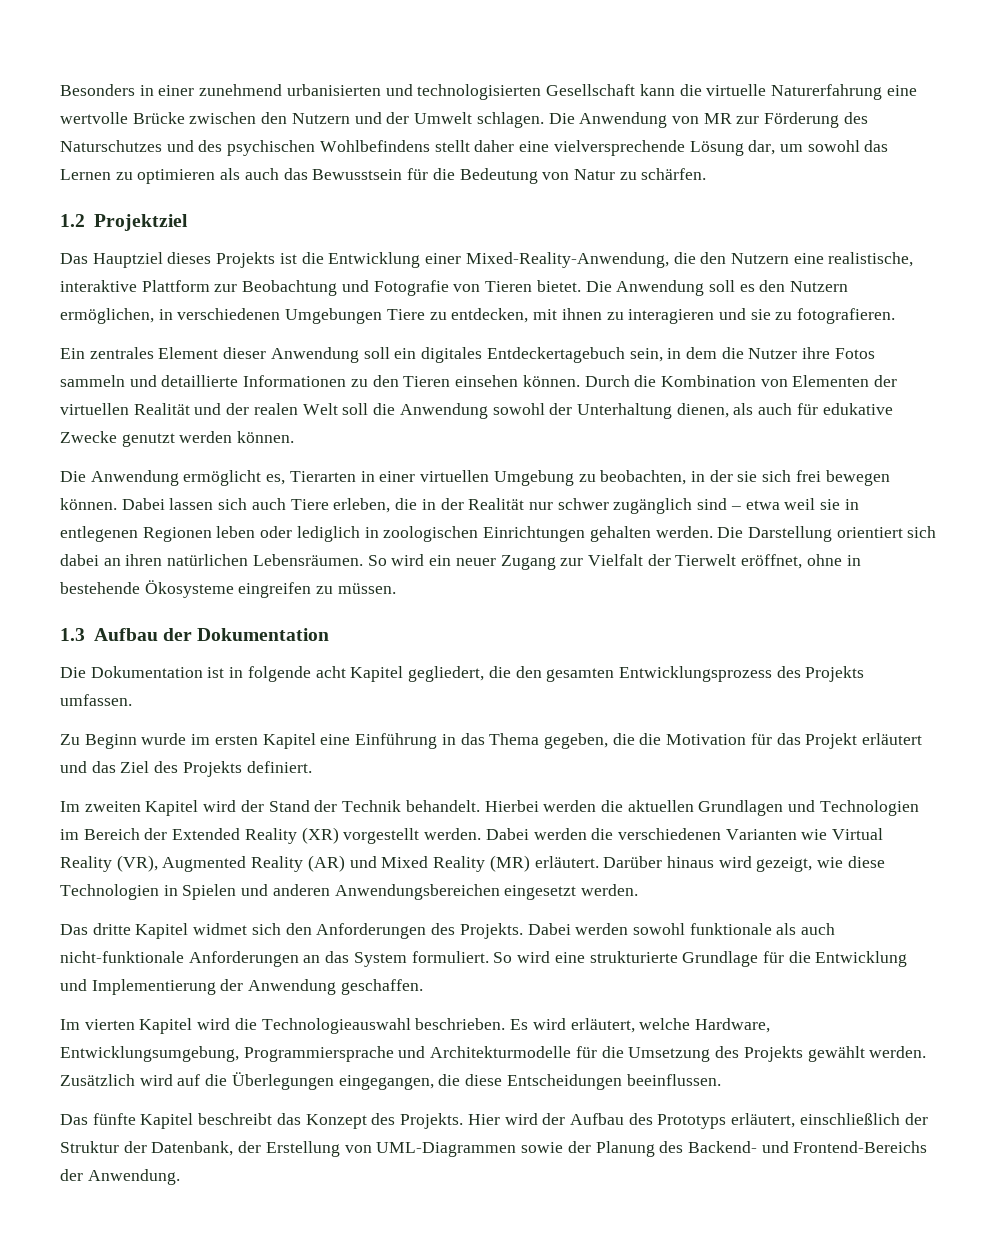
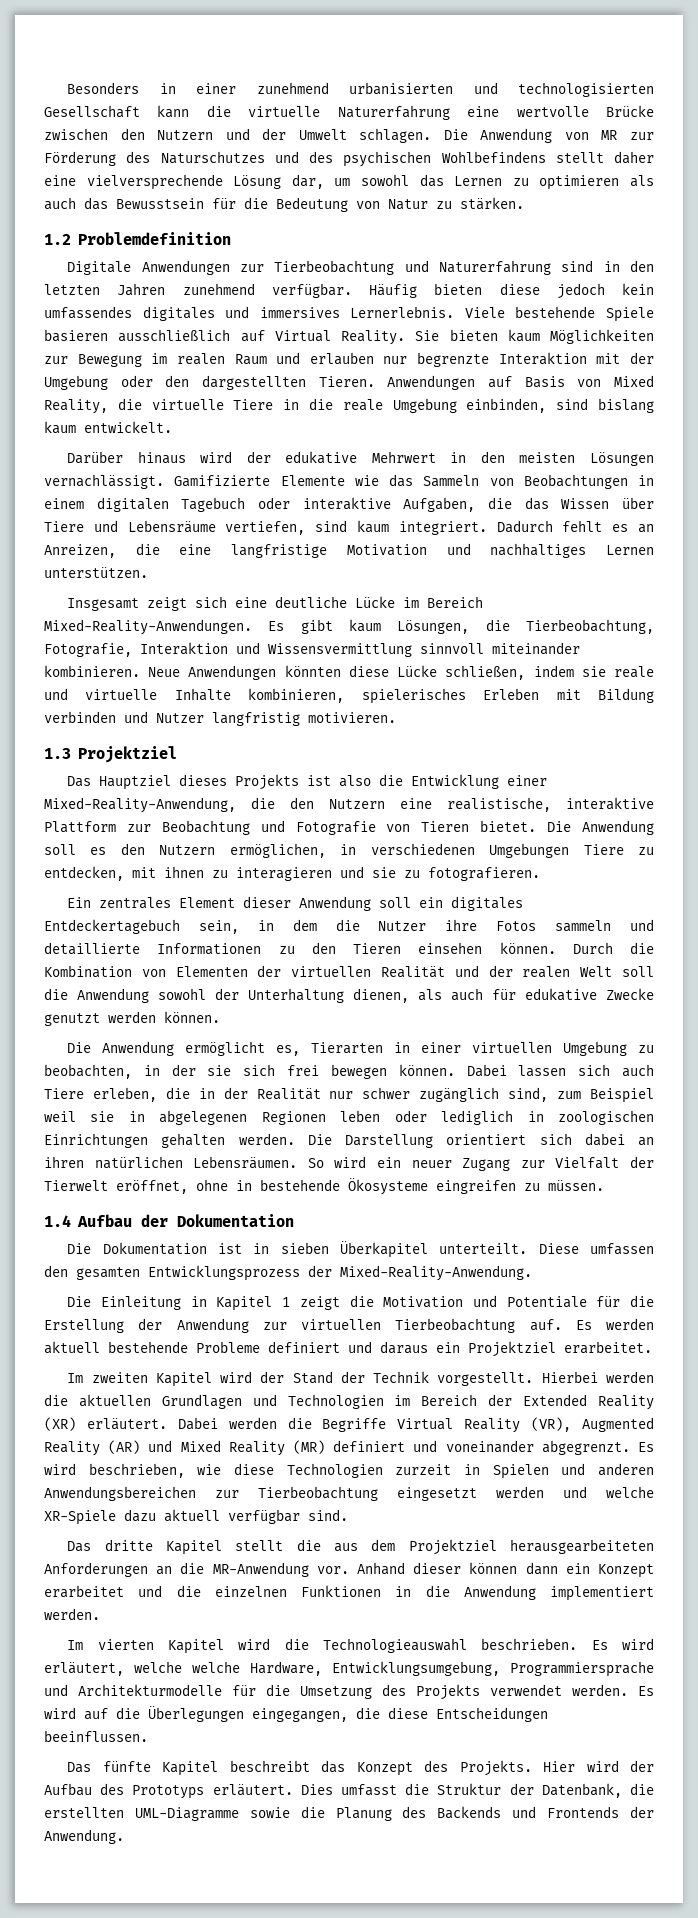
[641,168,707,180] [60,214,85,227] schärfen. // 1.2 -> [460,197,524,210] [44,232,231,245] [67,260,654,275] [44,283,654,299] [44,306,654,322] [44,329,654,345] [44,352,654,367] [44,375,654,390] [44,398,654,414] [44,421,172,434] [67,451,655,466] [44,474,654,489] [44,497,654,512] [44,520,654,535] [44,543,654,558] [44,567,148,578] [67,596,484,611] [44,619,654,635] [44,642,580,657] [44,665,654,680] [44,688,654,704] [44,711,396,726] [44,748,71,759] stärken. // 1.2 Problemdefinition // Digitale Anwendungen zur Tierbeobachtung und Naturerfahrung sind in den letzten Jahren zunehmend verfügbar. Häufig bieten diese jedoch kein umfassendes digitales und immersives Lernerlebnis. Viele bestehende Spiele basieren ausschließlich auf Virtual Reality. Sie bieten kaum Möglichkeiten zur Bewegung im realen Raum und erlauben nur begrenzte Interaktion mit der Umgebung oder den dargestellten Tieren. Anwendungen auf Basis von Mixed Reality, die virtuelle Tiere in die reale Umgebung einbinden, sind bislang kaum entwickelt. // Darüber hinaus wird der edukative Mehrwert in den meisten Lösungen vernachlässigt. Gamifizierte Elemente wie das Sammeln von Beobachtungen in einem digitalen Tagebuch oder interaktive Aufgaben, die das Wissen über Tiere und Lebensräume vertiefen, sind kaum integriert. Dadurch fehlt es an Anreizen, die eine langfristige Motivation und nachhaltiges Lernen unterstützen. // Insgesamt zeigt sich eine deutliche Lücke im Bereich Mixed-Reality-Anwendungen. Es gibt kaum Lösungen, die Tierbeobachtung, Fotografie, Interaktion und Wissensvermittlung sinnvoll miteinander kombinieren. Neue Anwendungen könnten diese Lücke schließen, indem sie reale und virtuelle Inhalte kombinieren, spielerisches Erleben mit Bildung verbinden und Nutzer langfristig motivieren. // 1.3
(297, 258) none -> [339,775,372,787] also
[697,498,780,510] sind – etwa -> [508,1087,654,1103] sind, zum Beispiel
[60,526,138,542] entlegenen -> [159,1110,248,1125] abgelegenen
[60,628,85,641] 1.3 -> [44,1215,71,1227] 1.4
[247,666,865,682] [60,694,132,706] [60,733,923,749] [60,761,312,777] folgende acht Kapitel gegliedert, die den gesamten Entwicklungsprozess des Projekts umfassen. // Zu Beginn wurde im ersten Kapitel eine Einführung in das Thema gegeben, die die Motivation für das Projekt erläutert und das Ziel des Projekts definiert. -> [280,1241,654,1258] [44,1265,532,1281] [67,1295,654,1311] [44,1318,654,1333] [44,1341,652,1357] sieben Überkapitel unterteilt. Diese umfassen den gesamten Entwicklungsprozess der Mixed-Reality-Anwendung. // Die Einleitung in Kapitel 1 zeigt die Motivation und Potentiale für die Erstellung der Anwendung zur virtuellen Tierbeobachtung auf. Es werden aktuell bestehende Probleme definiert und daraus ein Projektziel erarbeitet.
[405,800,480,812] behandelt. -> [437,1372,534,1386] vorgestellt.
[343,828,482,844] vorgestellt werden. -> [86,1418,167,1430] erläutert.
[617,828,828,840] verschiedenen Varianten wie -> [322,1418,387,1432] Begriffe
[534,856,813,872] erläutert. Darüber hinaus wird gezeigt, -> [333,1440,654,1455] [44,1463,185,1478] definiert und voneinander abgegrenzt. Es wird beschrieben,
(159, 892) none -> [395,1464,452,1475] zurzeit
[504,884,639,900] [60,923,836,939] [60,951,908,967] [60,979,423,995] eingesetzt werden. // Das dritte Kapitel widmet sich den Anforderungen des Projekts. Dabei werden sowohl funktionale als auch nicht-funktionale Anforderungen an das System formuliert. So wird eine strukturierte Grundlage für die Entwicklung und Implementierung der Anwendung geschaffen. -> [215,1486,654,1501] [44,1509,348,1525] [67,1539,654,1555] [44,1562,654,1578] [44,1585,654,1601] [44,1608,100,1620] zur Tierbeobachtung eingesetzt werden und welche XR-Spiele dazu aktuell verfügbar sind. // Das dritte Kapitel stellt die aus dem Projektziel herausgearbeiteten Anforderungen an die MR-Anwendung vor. Anhand dieser können dann ein Konzept erarbeitet und die einzelnen Funktionen in die Anwendung implementiert werden.
(691, 1024) none -> [192,1661,240,1673] welche
[807,1046,927,1062] [60,1074,135,1086] gewählt werden. Zusätzlich -> [490,1684,654,1696] verwendet werden. Es
[731,1113,928,1128] [60,1141,928,1157] erläutert, einschließlich der Struktur der Datenbank, der Erstellung von UML-Diagrammen sowie der Planung des Backend- und Frontend-Bereichs -> [212,1783,654,1798] [44,1806,620,1821] erläutert. Dies umfasst die Struktur der Datenbank, die erstellten UML-Diagramme sowie die Planung des Backends und Frontends

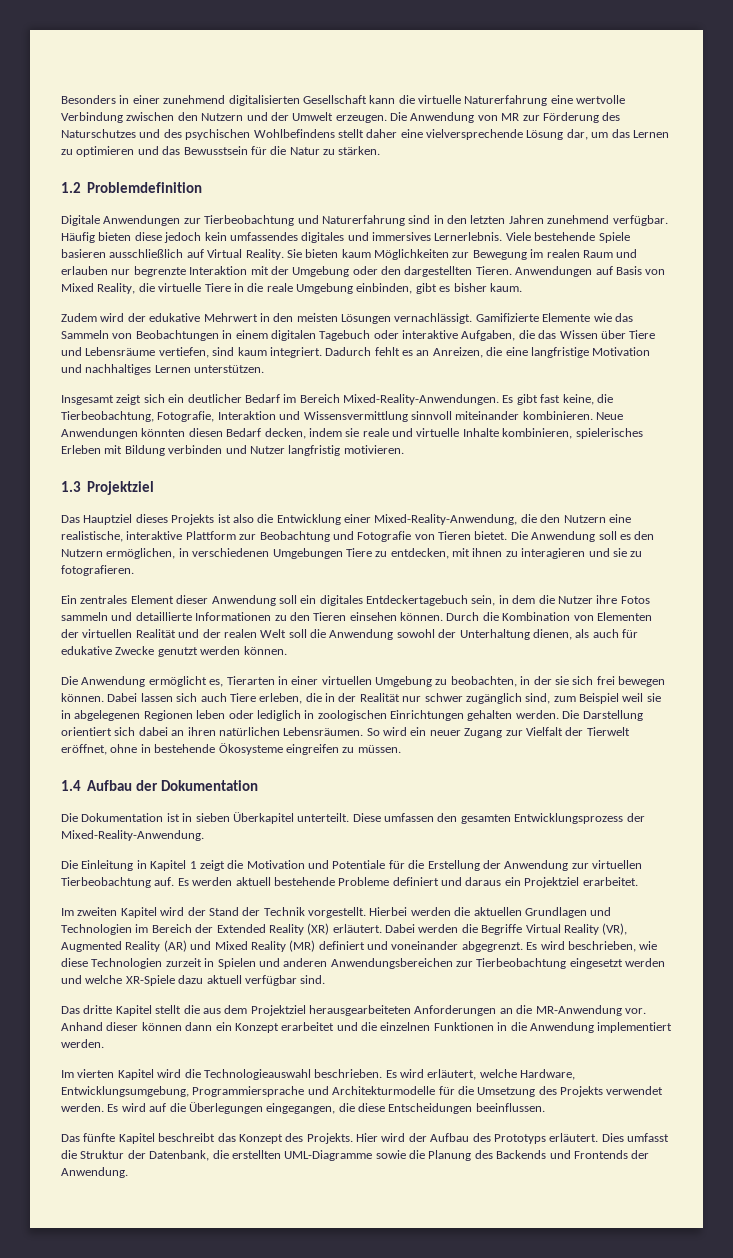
[349,82,654,97] urbanisierten und technologisierten -> [228,95,300,106] digitalisierten
[606,105,655,117] Brücke -> [61,112,123,123] Verbindung
[359,128,432,143] schlagen. -> [335,115,387,123] erzeugen.
[361,174,409,186] sowohl -> (609, 135) none
[630,175,655,187] [44,197,76,210] als auch -> [137,146,159,155] und
[276,197,380,212] Bedeutung von -> (287, 150) none
[556,398,654,413] [44,421,172,434] [67,451,186,464] sind bislang kaum entwickelt. // Darüber hinaus -> [415,283,522,294] [61,313,97,322] gibt es bisher kaum. // Zudem
[235,596,396,608] eine deutliche Lücke -> [168,394,280,403] ein deutlicher Bedarf
[349,619,470,634] kaum Lösungen, -> [540,394,594,405] fast keine,
[348,665,526,680] diese Lücke schließen, -> [188,428,306,439] diesen Bedarf decken,
[192,1661,240,1673] welche -> (517, 1073) none

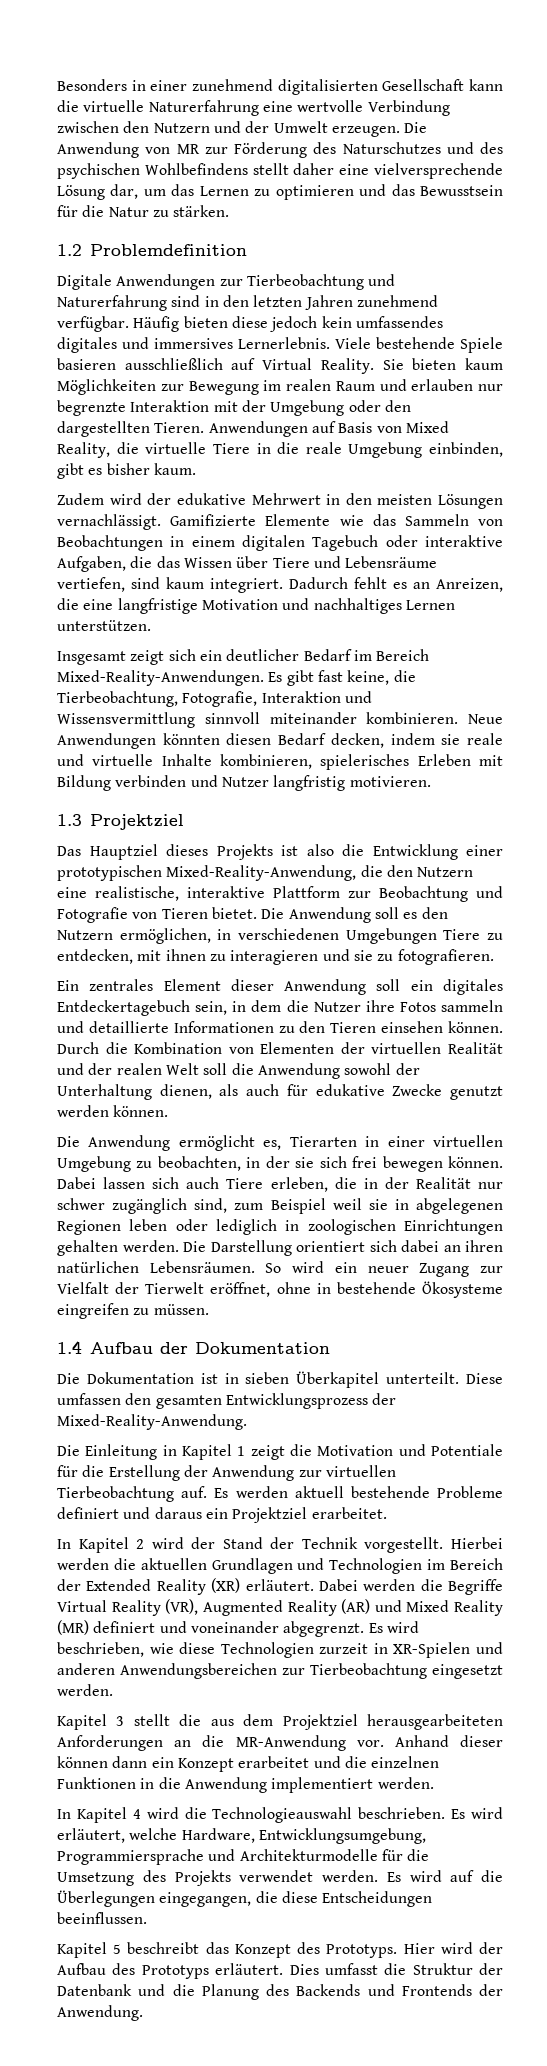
(371, 518) none -> [57,865,162,881] prototypischen
[61,907,157,918] Im zweiten Kapitel -> [57,1537,145,1553] In Kapitel 2
[217,958,256,969] Spielen -> [393,1642,471,1658] XR-Spielen
[625,958,666,967] [61,975,326,986] [61,1005,152,1016] werden und welche XR-Spiele dazu aktuell verfügbar sind. // Das dritte Kapitel -> [57,1684,113,1696] [57,1714,125,1730] werden. // Kapitel 3
[61,1069,154,1080] Im vierten Kapitel -> [57,1807,141,1823] In Kapitel 4
[61,1133,155,1144] Das fünfte Kapitel -> [57,1942,122,1958] Kapitel 5
[306,1133,353,1144] Projekts. -> [326,1944,398,1958] Prototyps.
[149,1150,406,1161] Datenbank, die erstellten UML-Diagramme sowie -> [57,1984,166,1996] Datenbank und

